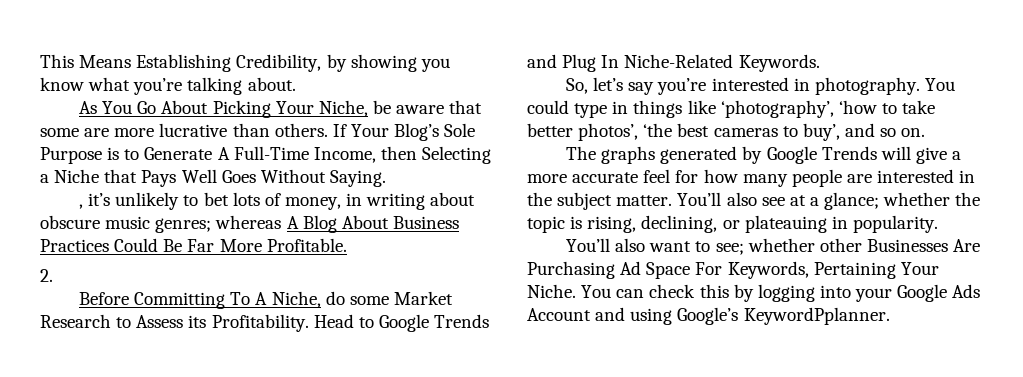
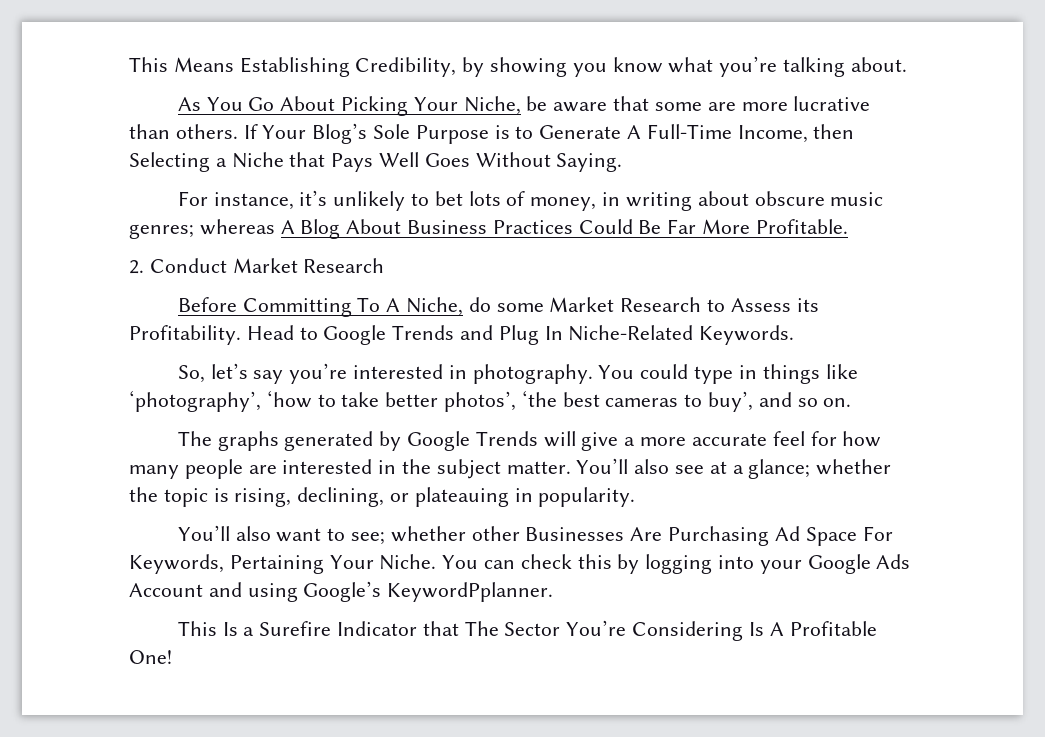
[79,204,84,209] , -> [177,191,294,210] For instance,
(53, 275) none -> [149,258,385,273] Conduct Market Research
(890, 316) none -> [177,620,877,641] [129,650,172,664] // This Is a Surefire Indicator that The Sector You’re Considering Is A Profitable One!

